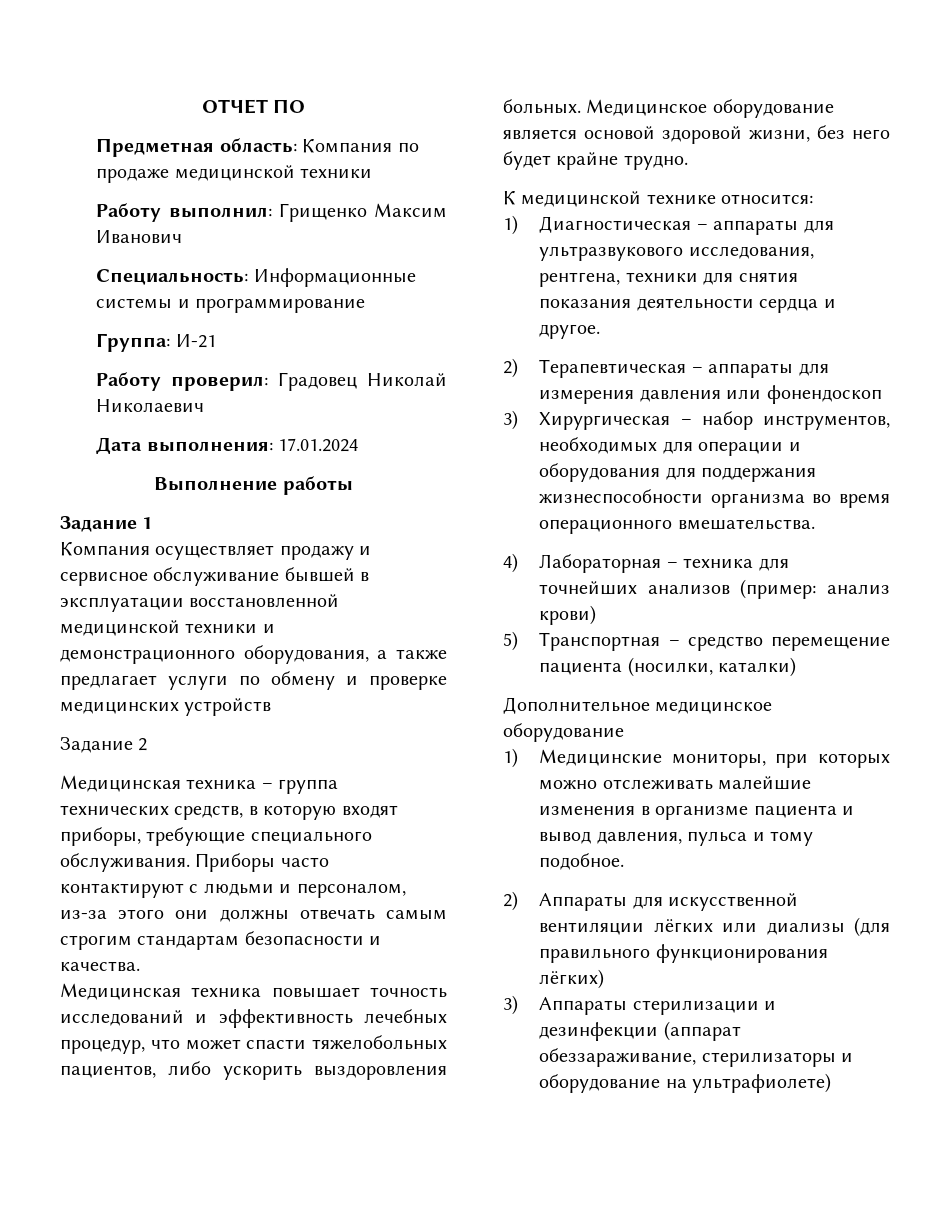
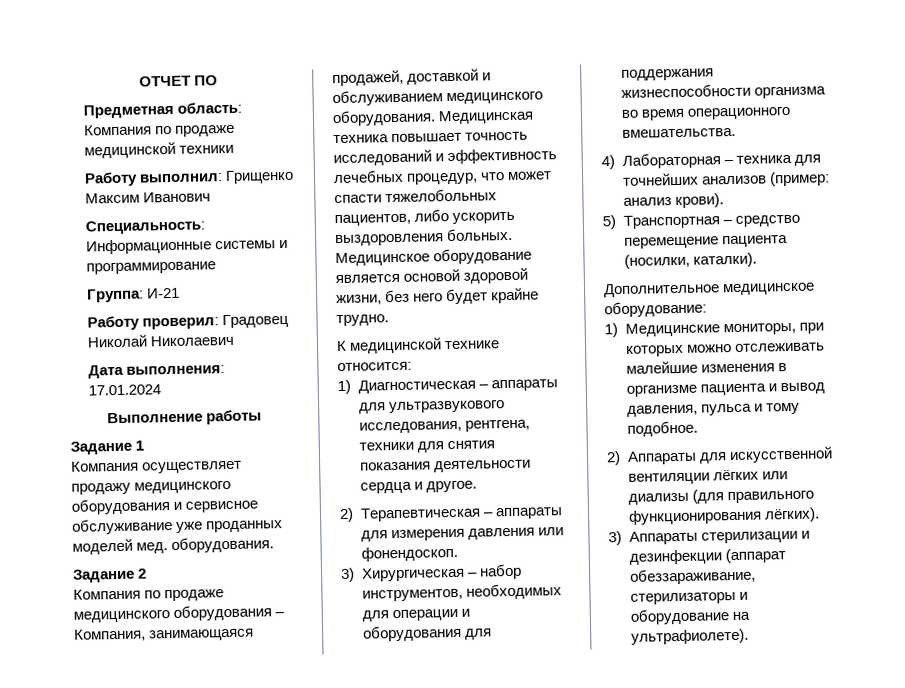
(354, 552) none -> [134,480,232,494] [71,498,170,515] медицинского оборудования
[284,567,370,582] [60,594,340,612] [60,620,275,636] [60,645,448,664] [60,671,447,690] [60,698,272,716] [60,737,148,753] [60,775,339,794] [60,805,398,820] [60,827,372,846] [60,853,329,872] [60,883,406,898] [60,909,447,922] [60,931,382,950] [60,961,140,972] бывшей в эксплуатации восстановленной медицинской техники и демонстрационного оборудования, а также предлагает услуги по обмену и проверке медицинских устройств // Задание 2 // Медицинская техника – группа технических средств, в которую входят приборы, требующие специального обслуживания. Приборы часто контактируют с людьми и персоналом, из-за этого они должны отвечать самым строгим стандартам безопасности и качества. // -> [176,520,284,533] [72,536,275,555] [72,568,148,583] [73,588,225,602] [73,604,286,623] [74,628,255,642] [332,68,492,87] [332,89,544,107] [332,109,436,127] уже проданных моделей мед. оборудования. // Задание 2 // Компания по продаже медицинского оборудования – Компания, занимающаяся продажей, доставкой и обслуживанием медицинского оборудования.
[766,385,882,404] фонендоскоп -> [360,545,458,562] фонендоскоп.
[539,605,597,625] крови) -> [674,193,724,209] крови).
[718,657,797,677] каталки) -> [692,252,757,268] каталки).
[503,723,624,742] оборудование -> [604,300,707,318] оборудование:
[539,969,605,989] лёгких) -> [763,507,820,523] лёгких).
[692,1073,832,1093] ультрафиолете) -> [630,628,749,645] ультрафиолете).

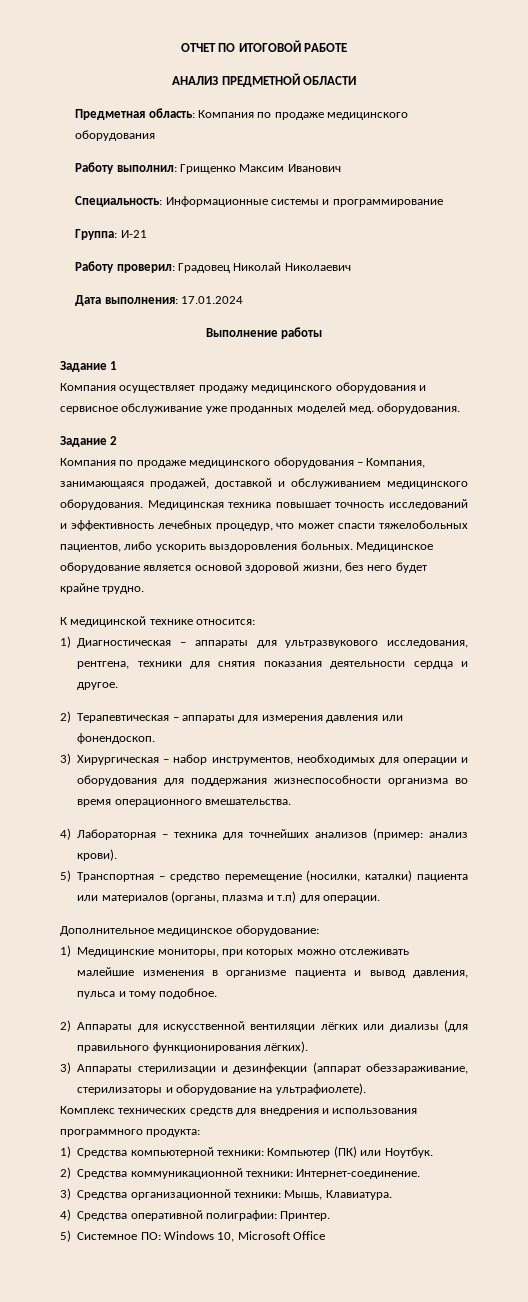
(219, 80) none -> [238,40,348,52] [172,73,356,87] ИТОГОВОЙ РАБОТЕ // АНАЛИЗ ПРЕДМЕТНОЙ ОБЛАСТИ
[83,141,234,159] медицинской техники -> [327,112,409,120] [75,130,156,141] медицинского оборудования
[721,235,788,248] [623,252,757,269] пациента (носилки, каталки). -> [306,870,468,882] [77,891,380,903] (носилки, каталки) пациента или материалов (органы, плазма и т.п) для операции.
(749, 636) none -> [60,1106,418,1116] [60,1129,201,1137] [60,1146,433,1158] [60,1167,421,1179] [60,1188,392,1200] [60,1209,331,1221] [60,1230,326,1242] // Комплекс технических средств для внедрения и использования программного продукта: // 1) Средства компьютерной техники: Компьютер (ПК) или Ноутбук. // 2) Средства коммуникационной техники: Интернет-соединение. // 3) Средства организационной техники: Мышь, Клавиатура. // 4) Средства оперативной полиграфии: Принтер. // 5) Системное ПО: Windows 10, Microsoft Office

